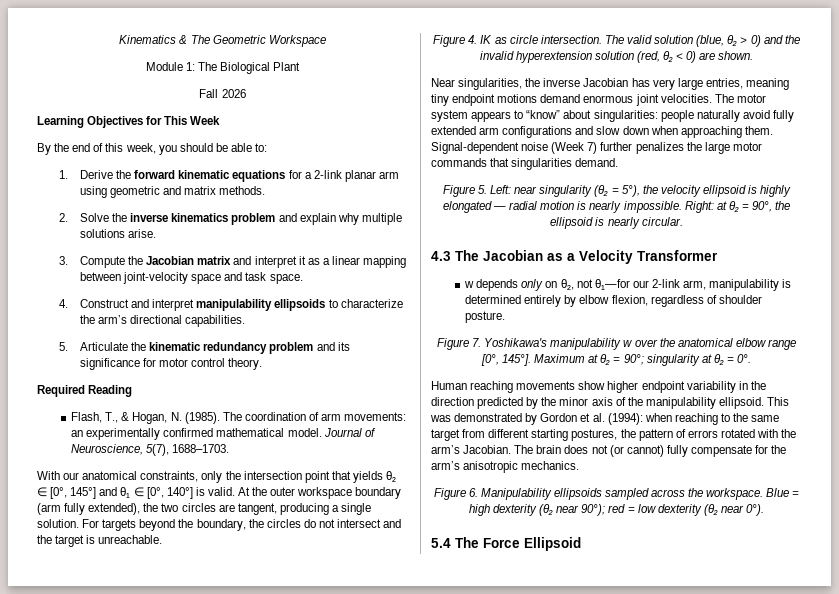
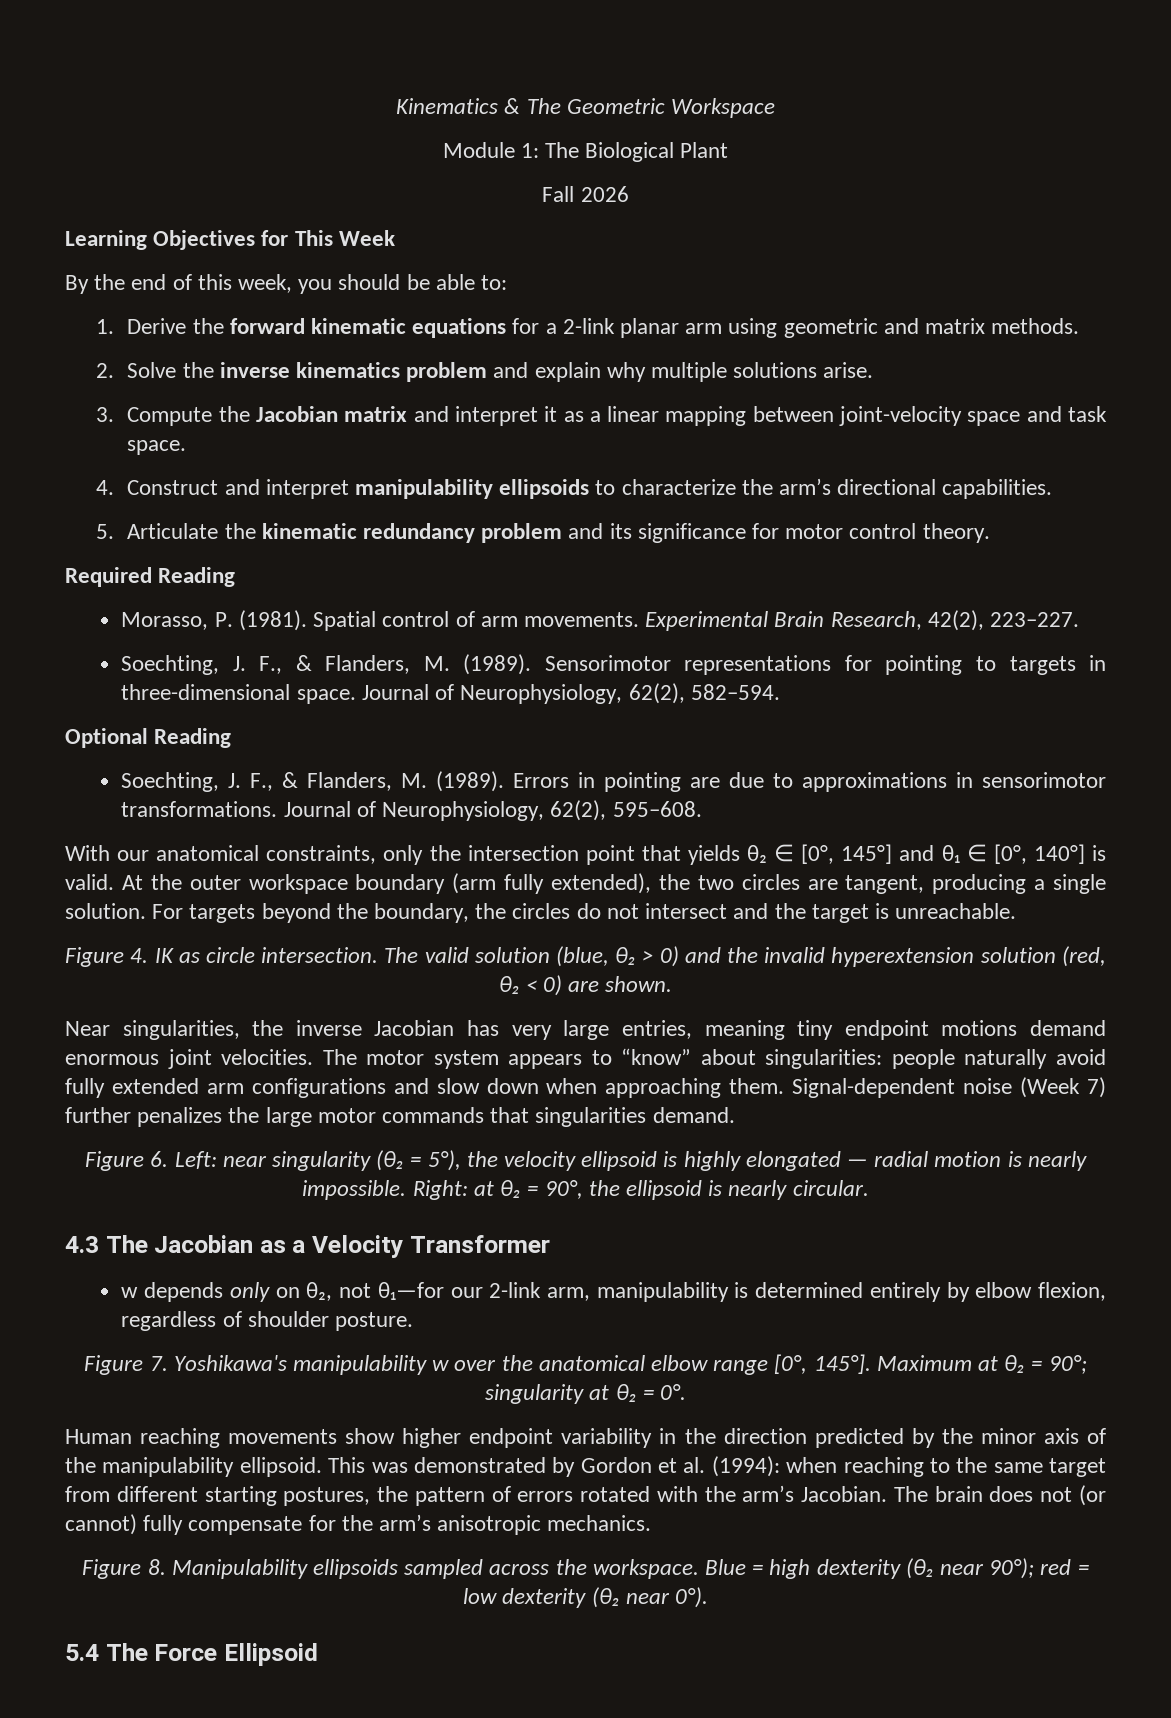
[71,412,407,424] [71,428,376,440] [71,444,230,456] Flash, T., & Hogan, N. (1985). The coordination of arm movements: an experimentally confirmed mathematical model. Journal of Neuroscience, 5(7), 1688–1703. -> [121,610,1079,631] [121,654,1106,675] [121,683,780,704] [65,728,232,748] [121,771,1106,792] [121,800,702,821] Morasso, P. (1981). Spatial control of arm movements. Experimental Brain Research, 42(2), 223–227. // Soechting, J. F., & Flanders, M. (1989). Sensorimotor representations for pointing to targets in three-dimensional space. Journal of Neurophysiology, 62(2), 582–594. // Optional Reading // Soechting, J. F., & Flanders, M. (1989). Errors in pointing are due to approximations in sensorimotor transformations. Journal of Neurophysiology, 62(2), 595–608.
[477,185,487,194] 5. -> [150,1151,169,1167] 6.
[468,488,478,497] 6. -> [147,1559,166,1575] 8.

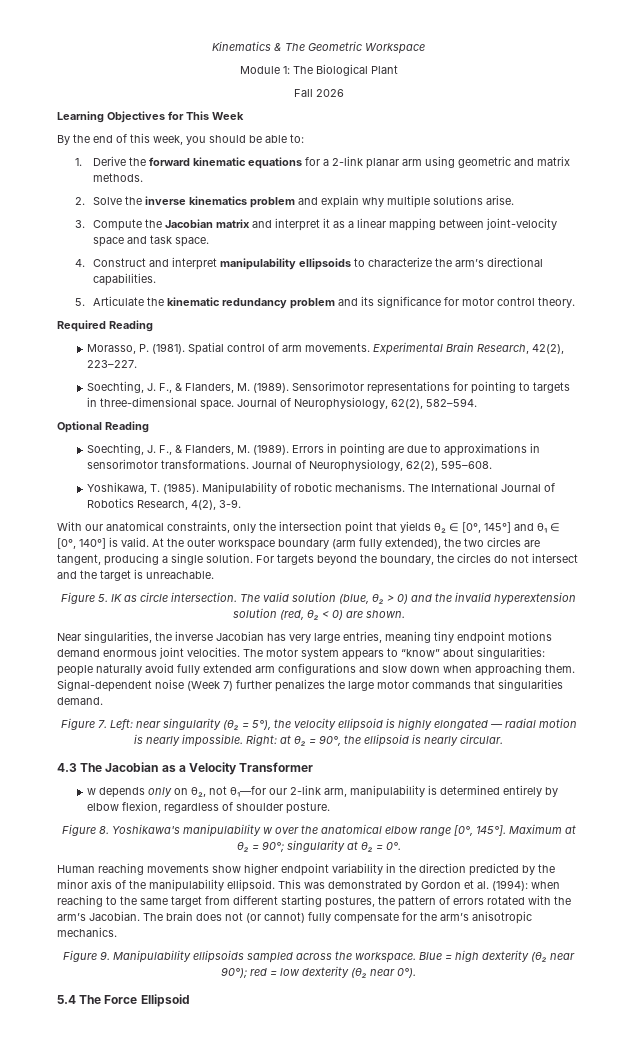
(702, 809) none -> [86,482,555,495] [86,498,241,510] // Yoshikawa, T. (1985). Manipulability of robotic mechanisms. The International Journal of Robotics Research, 4(2), 3-9.
[130,948,149,963] 4. -> [98,594,108,602] 5.
[150,1151,169,1167] 6. -> [97,720,107,728] 7.
[149,1356,168,1371] 7. -> [98,826,109,834] 8.
[147,1559,166,1575] 8. -> [100,951,110,960] 9.

